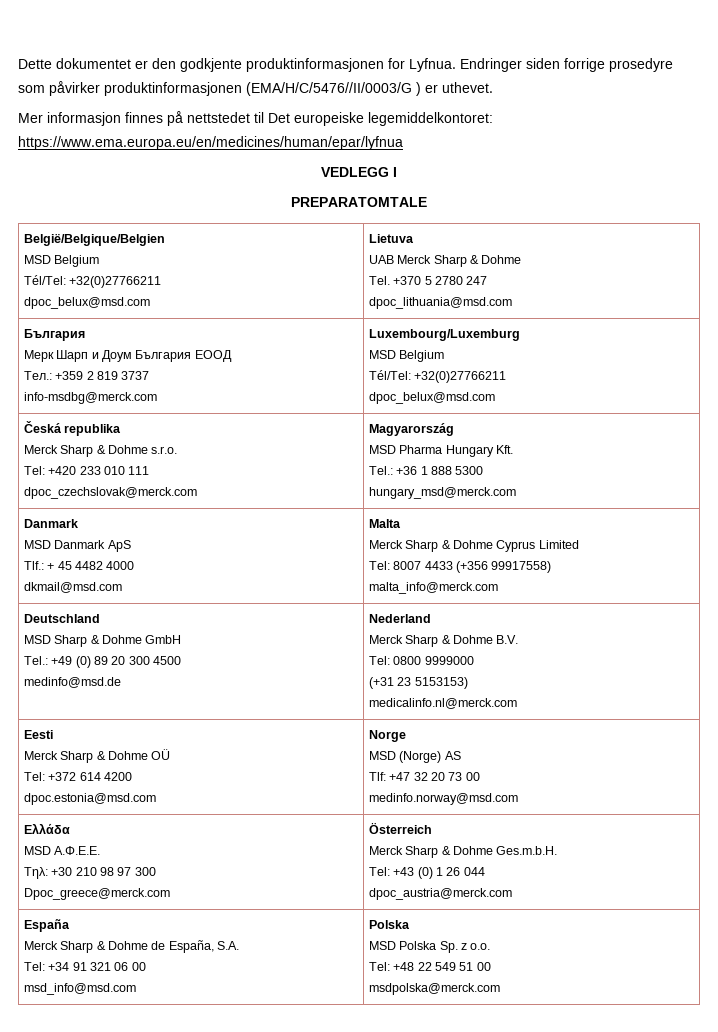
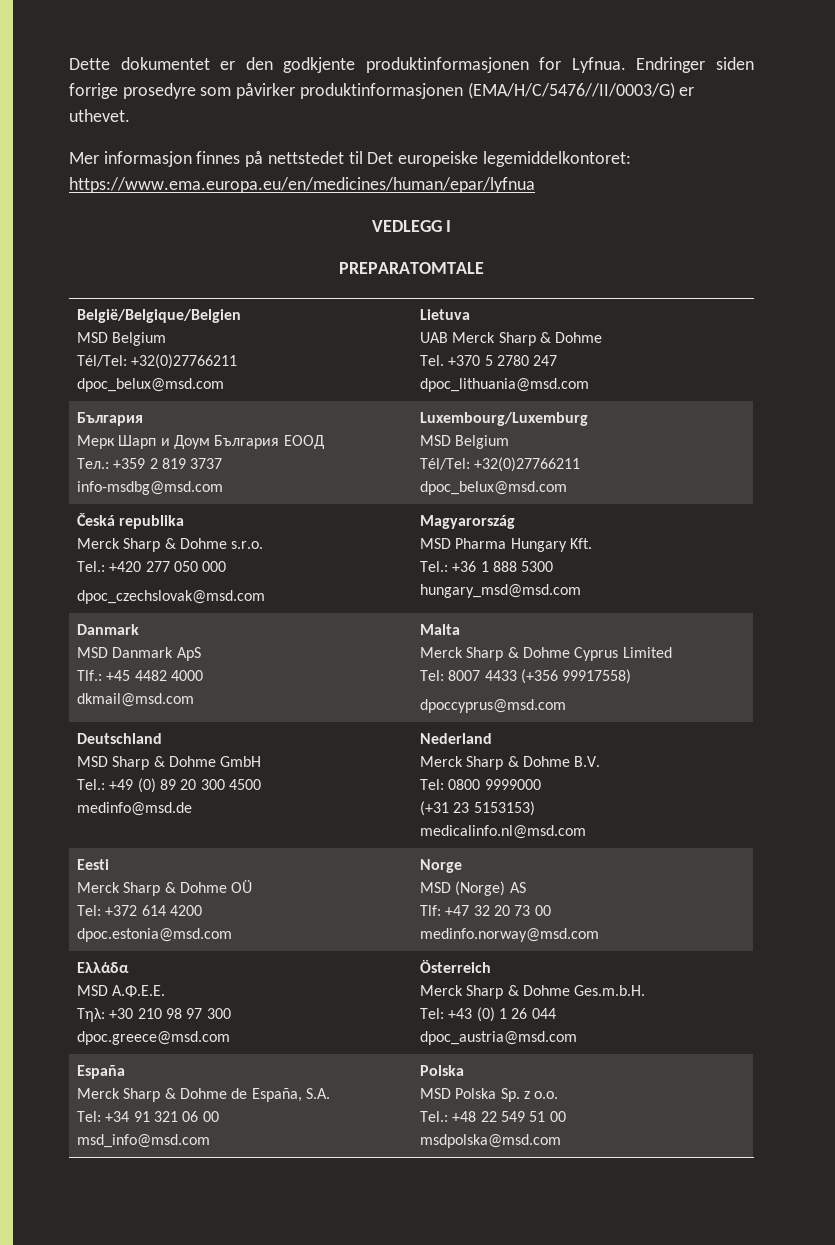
[246,82,421,96] (EMA/H/C/5476//II/0003/G ) -> [467,82,675,99] (EMA/H/C/5476//II/0003/G)
[23,392,157,404] info-msdbg@merck.com -> [77,481,224,495] info-msdbg@msd.com
[23,466,150,475] [23,487,197,499] Tel: +420 233 010 111 // dpoc_czechslovak@merck.com -> [77,561,227,572] [77,590,266,604] Tel.: +420 277 050 000 // dpoc_czechslovak@msd.com
[368,487,516,499] hungary_msd@merck.com -> [420,584,582,598] hungary_msd@msd.com
[47,561,72,570] + 45 -> [106,670,131,681] +45
[368,582,498,594] malta_info@merck.com -> [420,699,567,713] dpoccyprus@msd.com
[368,698,517,709] medicalinfo.nl@merck.com -> [420,825,587,839] medicalinfo.nl@msd.com
[23,888,170,900] Dpoc_greece@merck.com -> [77,1031,231,1045] dpoc.greece@msd.com
[368,888,512,900] dpoc_austria@merck.com -> [420,1031,578,1045] dpoc_austria@msd.com
[368,962,390,971] Tel: -> [420,1111,449,1122] Tel.:
[368,983,500,995] msdpolska@merck.com -> [420,1134,562,1148] msdpolska@msd.com

